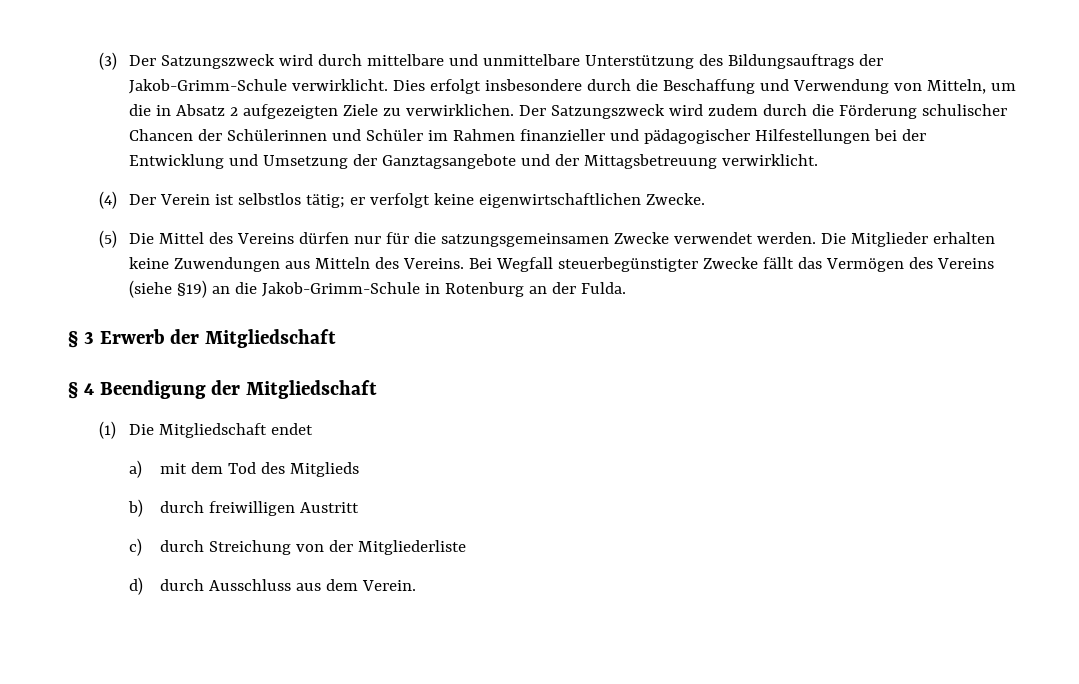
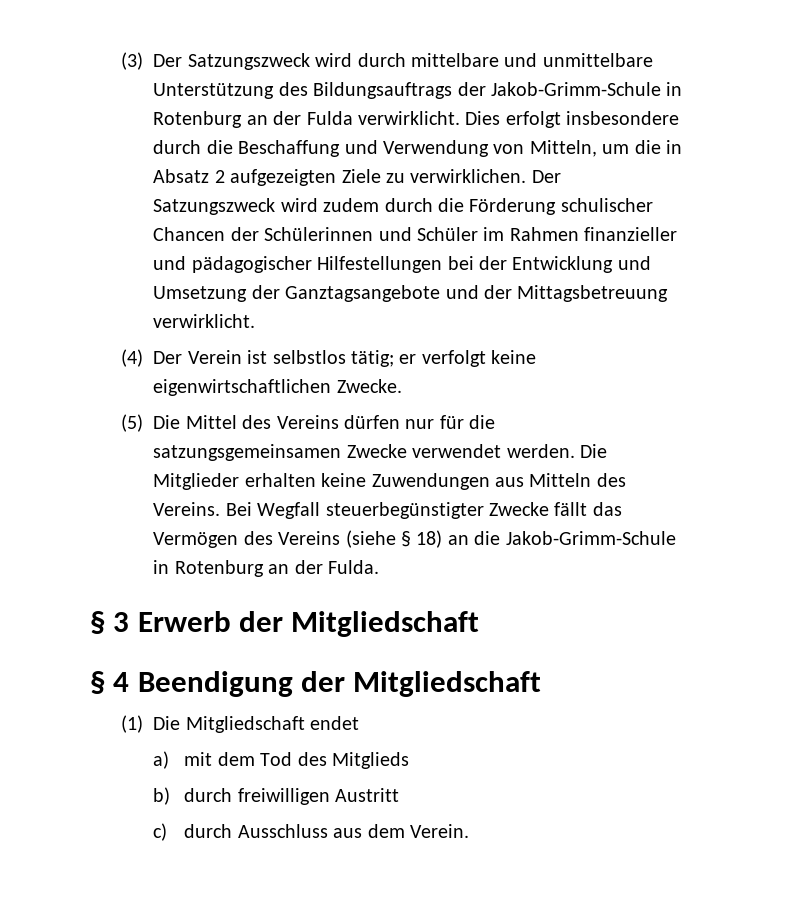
(288, 86) none -> [666,82,683,96] [153,111,353,128] in Rotenburg an der Fulda
[177,280,208,298] §19) -> [401,530,443,548] § 18)
[208,540,466,555] [129,577,204,595] Streichung von der Mitgliederliste // d) durch -> (233, 831) none

